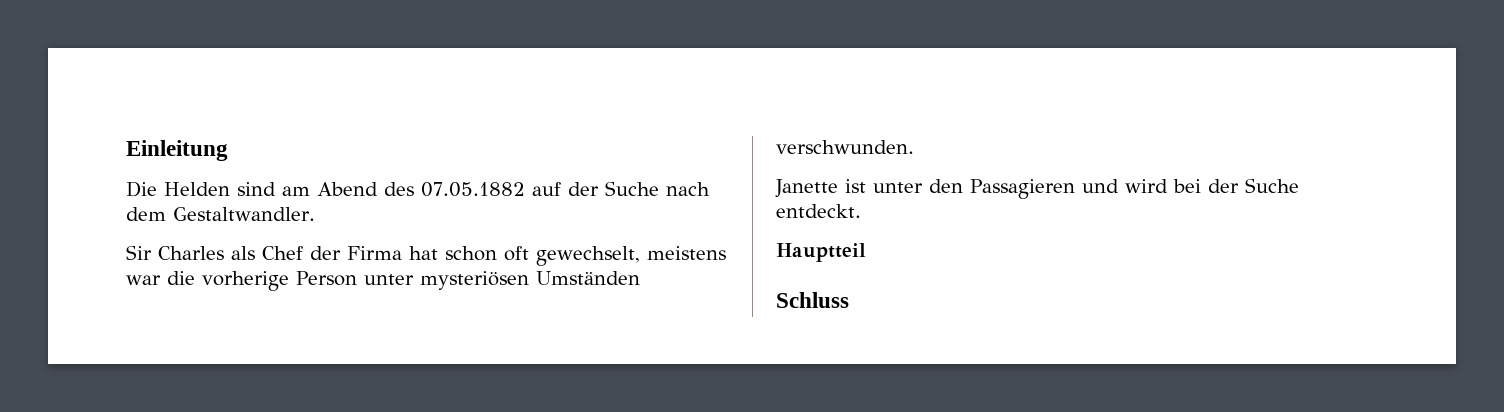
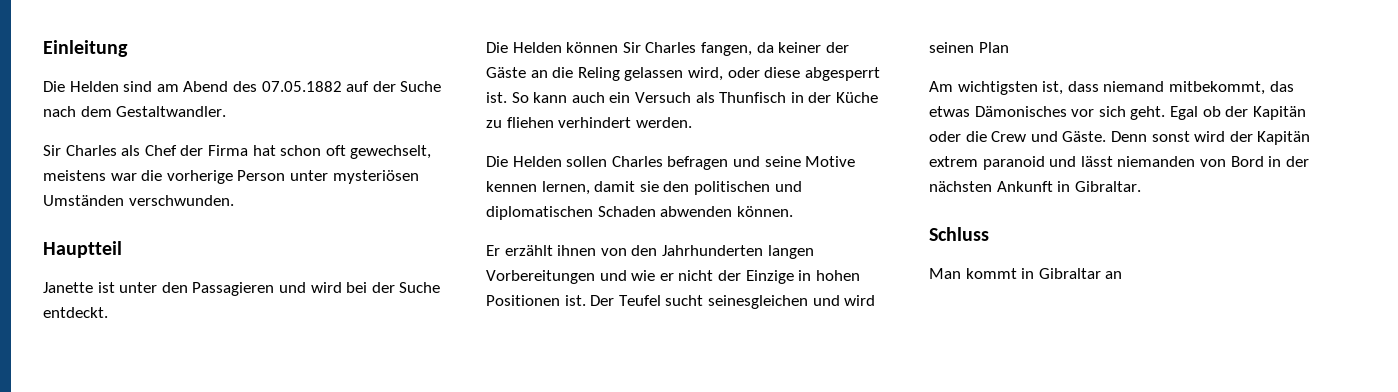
(914, 147) none -> [43,241,122,258] // Hauptteil
[776,243,866,262] [776,292,849,308] Hauptteil // Schluss -> [486,42,849,56] [486,67,880,81] [486,92,878,103] [486,117,692,128] [486,156,856,170] [486,181,802,195] [486,206,793,220] [486,245,814,259] [486,270,860,284] [486,295,876,309] [929,42,1009,53] [929,81,1294,95] [929,106,1306,120] [929,131,1311,145] [929,156,1309,170] [929,181,1141,192] [929,227,989,241] [929,268,1123,279] Die Helden können Sir Charles fangen, da keiner der Gäste an die Reling gelassen wird, oder diese abgesperrt ist. So kann auch ein Versuch als Thunfisch in der Küche zu fliehen verhindert werden. // Die Helden sollen Charles befragen und seine Motive kennen lernen, damit sie den politischen und diplomatischen Schaden abwenden können. // Er erzählt ihnen von den Jahrhunderten langen Vorbereitungen und wie er nicht der Einzige in hohen Positionen ist. Der Teufel sucht seinesgleichen und wird seinen Plan // Am wichtigsten ist, dass niemand mitbekommt, das etwas Dämonisches vor sich geht. Egal ob der Kapitän oder die Crew und Gäste. Denn sonst wird der Kapitän extrem paranoid und lässt niemanden von Bord in der nächsten Ankunft in Gibraltar. // Schluss // Man kommt in Gibraltar an

